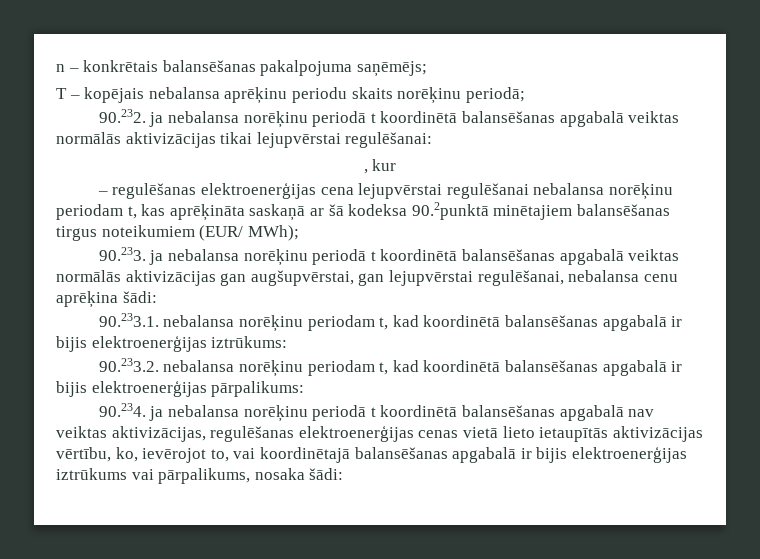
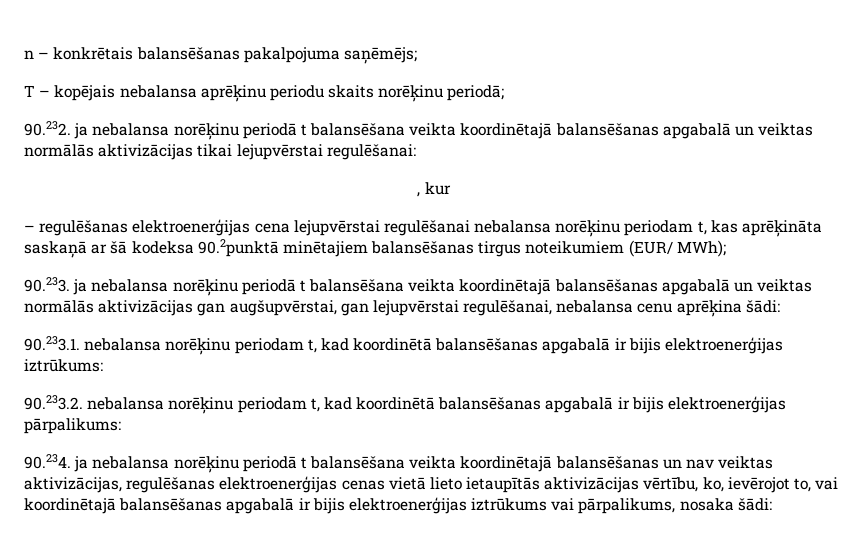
[380,111,624,127] koordinētā balansēšanas apgabalā -> [310,123,755,139] balansēšana veikta koordinētajā balansēšanas apgabalā un
[380,249,624,265] koordinētā balansēšanas apgabalā -> [309,279,754,295] balansēšana veikta koordinētajā balansēšanas apgabalā un
[380,405,624,421] koordinētā balansēšanas apgabalā -> [310,456,682,472] balansēšana veikta koordinētajā balansēšanas un

